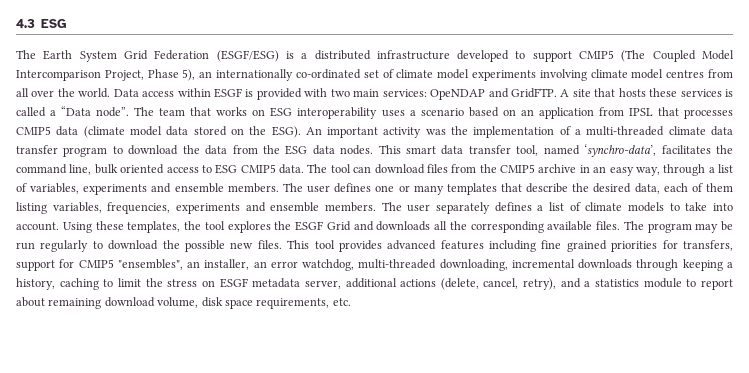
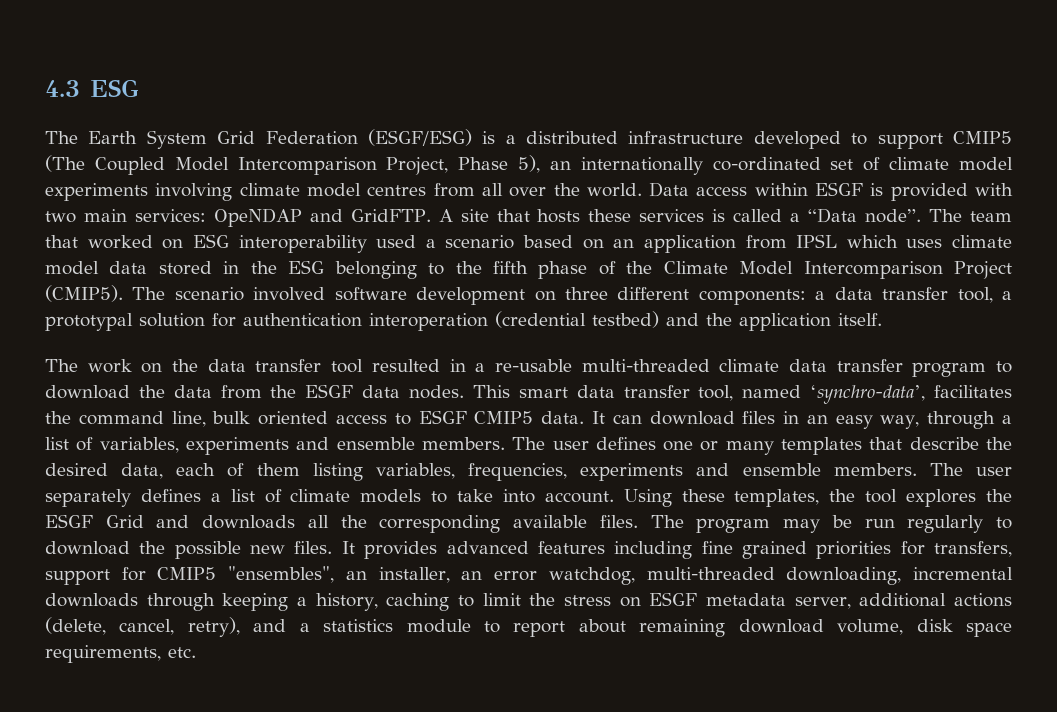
[216,107,248,116] works -> [87,235,153,249] worked
[381,110,405,117] uses -> [376,235,417,248] used
[657,107,733,119] [16,126,582,138] that processes CMIP5 data (climate model data stored on the ESG). An important activity was the implementation of a -> [846,235,1012,248] [45,260,1012,279] [45,285,1013,305] [45,311,882,331] [45,359,572,373] which uses climate model data stored in the ESG belonging to the fifth phase of the Climate Model Intercomparison Project (CMIP5). The scenario involved software development on three different components: a data transfer tool, a prototypal solution for authentication interoperation (credential testbed) and the application itself. // The work on the data transfer tool resulted in a re-usable
[285,145,308,155] ESG -> [305,384,354,398] ESGF
[215,164,238,174] ESG -> [418,410,467,424] ESGF
[307,164,351,173] The tool -> [591,411,605,424] It
[451,164,577,173] from the CMIP5 archive -> (776, 417) none
[287,240,335,249] This tool -> [341,541,355,554] It

